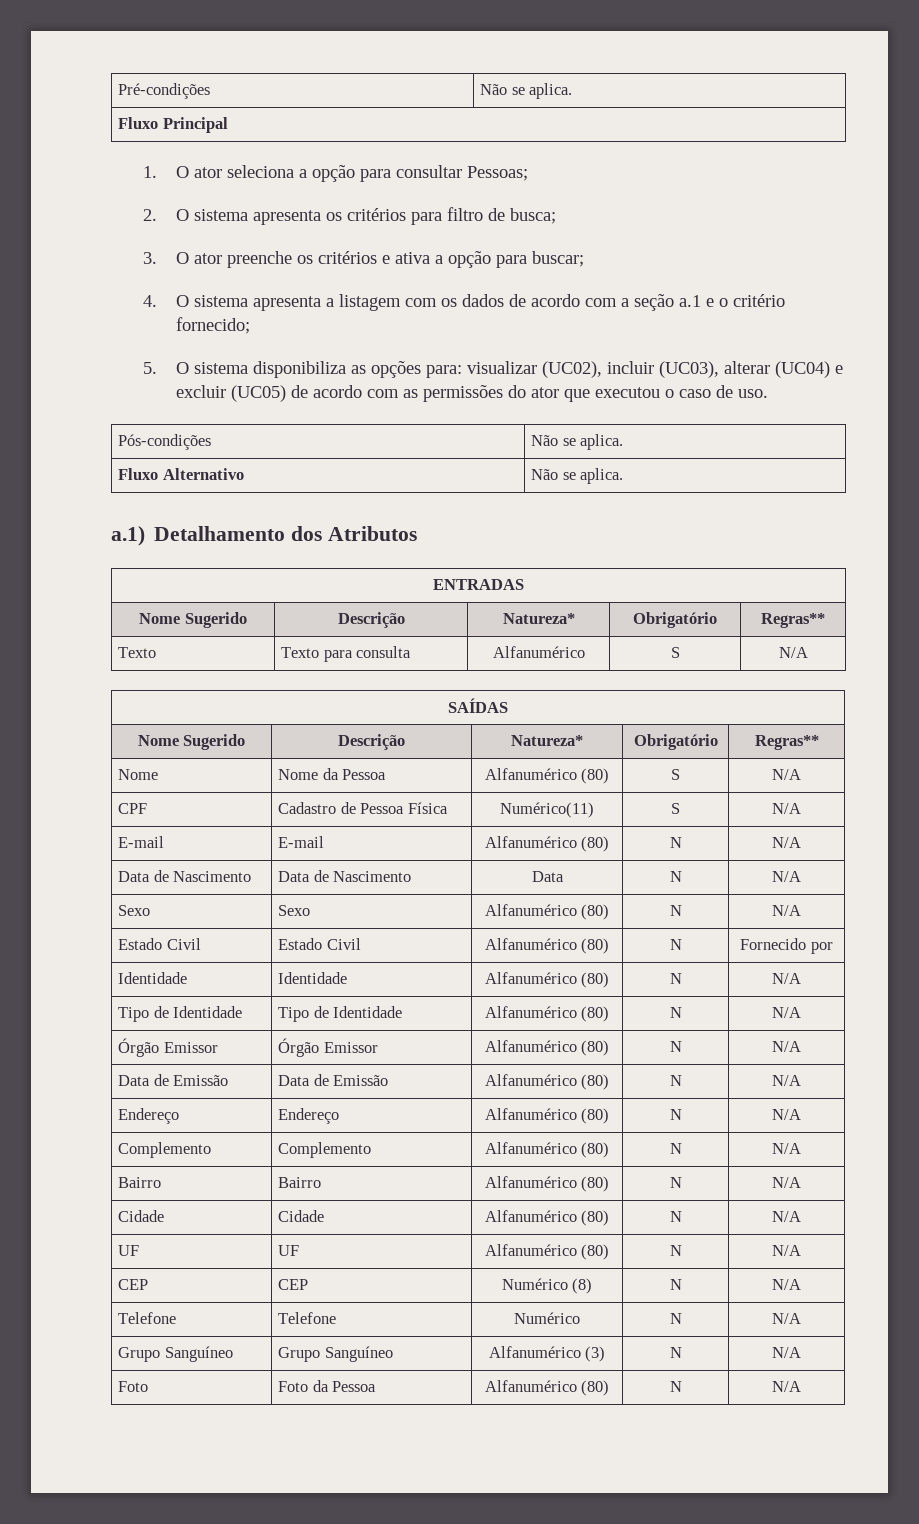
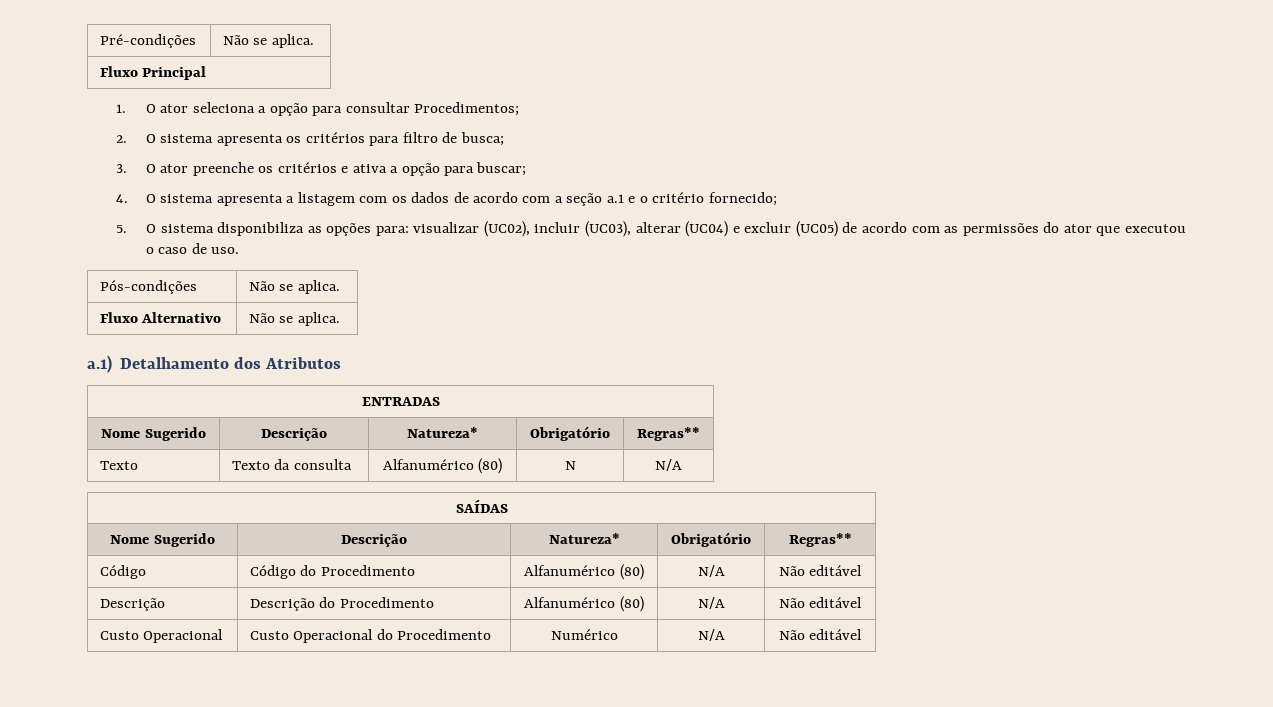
[466,166,528,181] Pessoas; -> [414,102,520,116] Procedimentos;
[323,650,353,662] para -> [274,459,291,470] da
[670,647,680,658] | S -> [478,458,503,474] [564,461,576,470] (80) | N
[118,769,159,780] [278,768,387,780] [484,768,610,784] [671,769,680,780] [772,769,801,780] [118,803,148,814] [278,802,448,814] [500,802,594,818] [671,803,680,814] [772,803,801,814] [118,836,165,848] [278,836,325,848] [484,836,610,852] [669,837,682,848] [772,837,801,848] [118,870,252,882] [278,870,412,882] [531,871,564,882] [669,871,682,882] [772,871,801,882] [118,905,151,916] [278,905,311,916] [484,904,610,920] [669,905,682,916] [772,905,801,916] [118,938,201,950] [278,938,361,950] [484,938,610,954] [669,939,682,950] [740,938,833,954] [118,972,188,984] [278,972,348,984] [484,972,610,988] [669,973,682,984] [772,973,801,984] [118,1006,243,1022] [278,1006,403,1022] [484,1006,610,1022] [669,1007,682,1018] [772,1007,801,1018] [118,1038,218,1057] [278,1038,378,1057] [484,1040,610,1056] [669,1041,682,1052] [772,1041,801,1052] [118,1074,229,1086] [278,1074,389,1086] [484,1074,610,1090] [669,1075,682,1086] [772,1075,801,1086] [118,1108,180,1124] [278,1108,340,1124] [484,1108,610,1124] [669,1109,682,1120] [772,1109,801,1120] [118,1142,212,1158] [278,1142,372,1158] [484,1142,610,1158] [669,1143,682,1154] [772,1143,801,1154] [118,1177,162,1188] [278,1177,322,1188] [484,1176,610,1192] [669,1177,682,1188] [772,1177,801,1188] [118,1210,165,1222] [278,1210,325,1222] [484,1210,610,1226] [669,1211,682,1222] [772,1211,801,1222] [118,1245,140,1256] [278,1245,300,1256] [484,1244,610,1260] [669,1245,682,1256] [772,1245,801,1256] [118,1279,149,1290] [278,1279,309,1290] [501,1278,593,1294] [669,1279,682,1290] [772,1279,801,1290] [118,1312,177,1324] [278,1312,337,1324] [514,1312,580,1324] [669,1313,682,1324] [772,1313,801,1324] [118,1346,233,1362] [278,1346,393,1362] [488,1346,606,1362] [669,1347,682,1358] [772,1347,801,1358] [118,1381,149,1392] [278,1380,377,1392] [484,1380,610,1396] [669,1381,682,1392] [772,1381,801,1392] Nome | Nome da Pessoa | Alfanumérico (80) | S | N/A // CPF | Cadastro de Pessoa Física | Numérico(11) | S | N/A // E-mail | E-mail | Alfanumérico (80) | N | N/A // Data de Nascimento | Data de Nascimento | Data | N | N/A // Sexo | Sexo | Alfanumérico (80) | N | N/A // Estado Civil | Estado Civil | Alfanumérico (80) | N | Fornecido por // Identidade | Identidade | Alfanumérico (80) | N | N/A // Tipo de Identidade | Tipo de Identidade | Alfanumérico (80) | N | N/A // Órgão Emissor | Órgão Emissor | Alfanumérico (80) | N | N/A // Data de Emissão | Data de Emissão | Alfanumérico (80) | N | N/A // Endereço | Endereço | Alfanumérico (80) | N | N/A // Complemento | Complemento | Alfanumérico (80) | N | N/A // Bairro | Bairro | Alfanumérico (80) | N | N/A // Cidade | Cidade | Alfanumérico (80) | N | N/A // UF | UF | Alfanumérico (80) | N | N/A // CEP | CEP | Numérico (8) | N | N/A // Telefone | Telefone | Numérico | N | N/A // Grupo Sanguíneo | Grupo Sanguíneo | Alfanumérico (3) | N | N/A // Foto | Foto da Pessoa | Alfanumérico (80) | N | N/A -> [100,565,147,579] [250,565,415,579] [524,564,644,580] [697,565,725,577] [778,565,863,576] [100,598,166,611] [250,597,434,611] [524,596,644,612] [697,597,725,609] [778,597,863,608] [100,629,224,643] [250,629,492,643] [550,629,618,640] [697,629,725,641] [778,629,863,640] Código | Código do Procedimento | Alfanumérico (80) | N/A | Não editável // Descrição | Descrição do Procedimento | Alfanumérico (80) | N/A | Não editável // Custo Operacional | Custo Operacional do Procedimento | Numérico | N/A | Não editável

